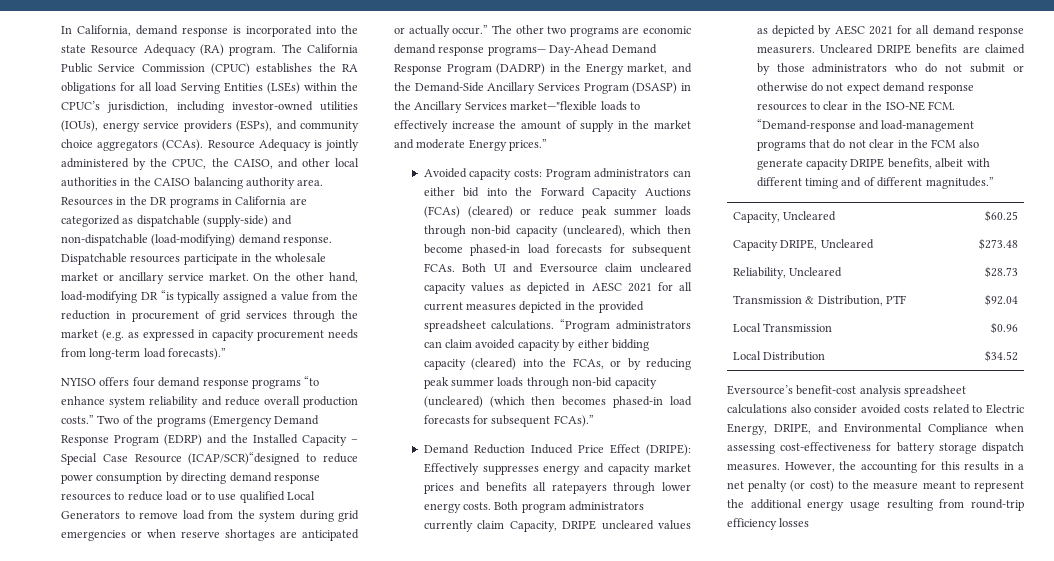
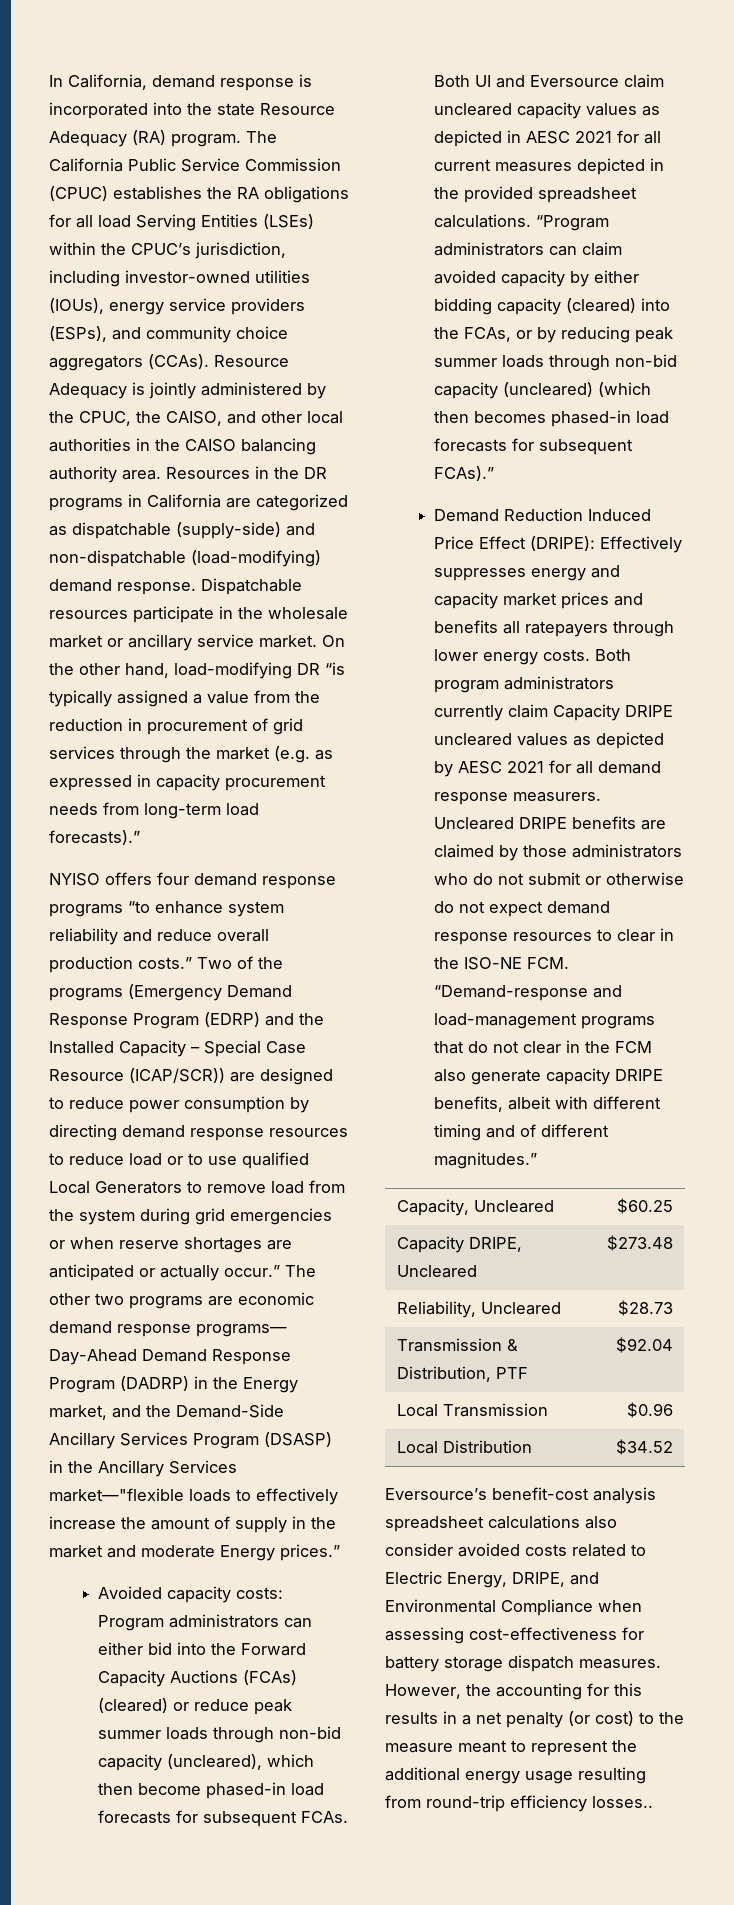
[188,452,301,465] (ICAP/SCR)“designed -> [129,1068,333,1085] (ICAP/SCR)) are designed
[509,521,557,532] Capacity, -> [553,704,621,721] Capacity
[779,518,810,527] losses -> [592,1796,653,1808] losses..

